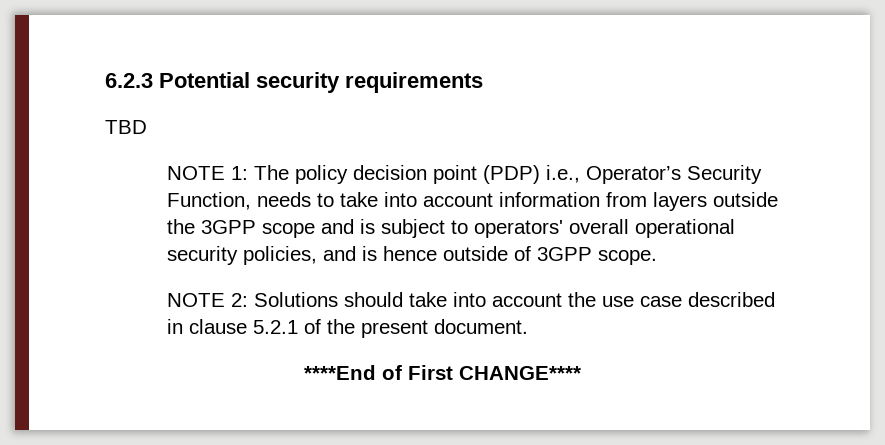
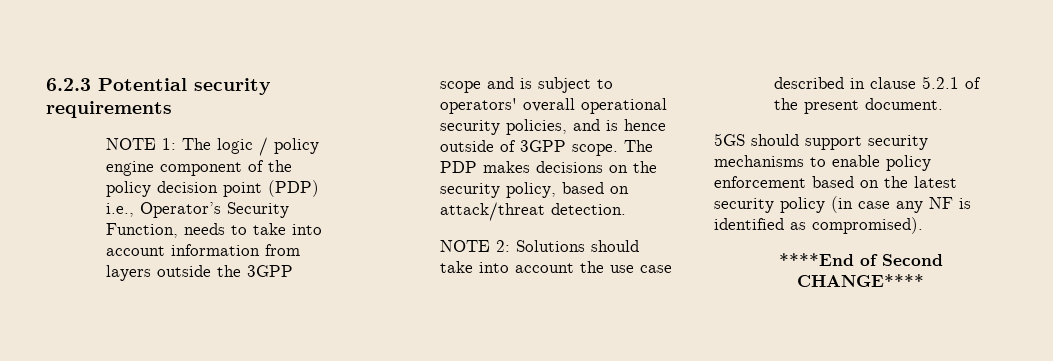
[105,120,147,134] // TBD -> (172, 109) none
(289, 172) none -> [216,137,319,156] [105,160,292,176] logic / policy engine component of the
(657, 257) none -> [623,140,653,152] [439,161,657,173] [439,182,629,198] [439,202,626,221] The PDP makes decisions on the security policy, based on attack/threat detection.
(528, 326) none -> [714,133,928,150] [714,155,931,171] [714,176,957,188] [714,196,971,213] [714,217,923,234] // 5GS should support security mechanisms to enable policy enforcement based on the latest security policy (in case any NF is identified as compromised).
[408,365,453,380] First -> [881,254,943,266] Second

